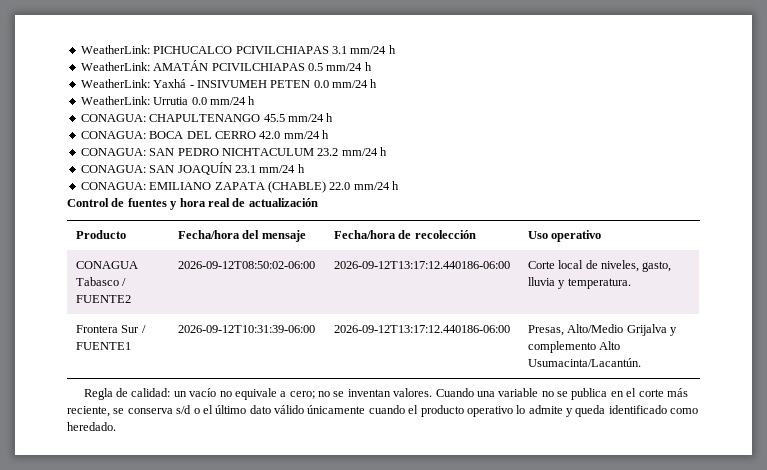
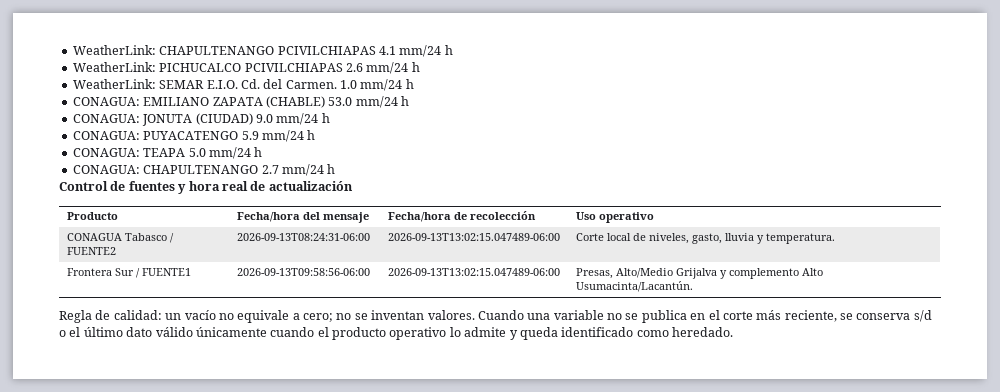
[80,45,396,54] [80,60,372,71] [80,79,378,88] [80,96,256,105] [80,113,334,122] [80,130,329,139] [80,147,387,156] [80,162,256,175] WeatherLink: PICHUCALCO PCIVILCHIAPAS 3.1 mm/24 h // WeatherLink: AMATÁN PCIVILCHIAPAS 0.5 mm/24 h // WeatherLink: Yaxhá - INSIVUMEH PETEN 0.0 mm/24 h // WeatherLink: Urrutia 0.0 mm/24 h // CONAGUA: CHAPULTENANGO 45.5 mm/24 h // CONAGUA: BOCA DEL CERRO 42.0 mm/24 h // CONAGUA: SAN PEDRO NICHTACULUM 23.2 mm/24 h // CONAGUA: SAN JOAQUÍN 23.1 -> [72,45,453,57] [72,62,420,74] [72,79,357,89] WeatherLink: CHAPULTENANGO PCIVILCHIAPAS 4.1 mm/24 h // WeatherLink: PICHUCALCO PCIVILCHIAPAS 2.6 mm/24 h // WeatherLink: SEMAR E.I.O. Cd. del Carmen. 1.0
[329,182,351,190] 22.0 -> [328,96,409,108] [72,113,330,126] [72,130,316,142] [72,147,263,159] [72,165,279,174] 53.0 mm/24 h // CONAGUA: JONUTA (CIUDAD) 9.0 mm/24 h // CONAGUA: PUYACATENGO 5.9 mm/24 h // CONAGUA: TEAPA 5.0 mm/24 h // CONAGUA: CHAPULTENANGO 2.7
[177,261,315,269] [333,261,510,269] 2026-09-12T08:50:02-06:00 | 2026-09-12T13:17:12.440186-06:00 -> [237,233,371,241] [388,233,561,241] 2026-09-13T08:24:31-06:00 | 2026-09-13T13:02:15.047489-06:00
[177,325,315,333] [333,325,510,333] 2026-09-12T10:31:39-06:00 | 2026-09-12T13:17:12.440186-06:00 -> [237,268,371,276] [388,268,561,276] 2026-09-13T09:58:56-06:00 | 2026-09-13T13:02:15.047489-06:00

